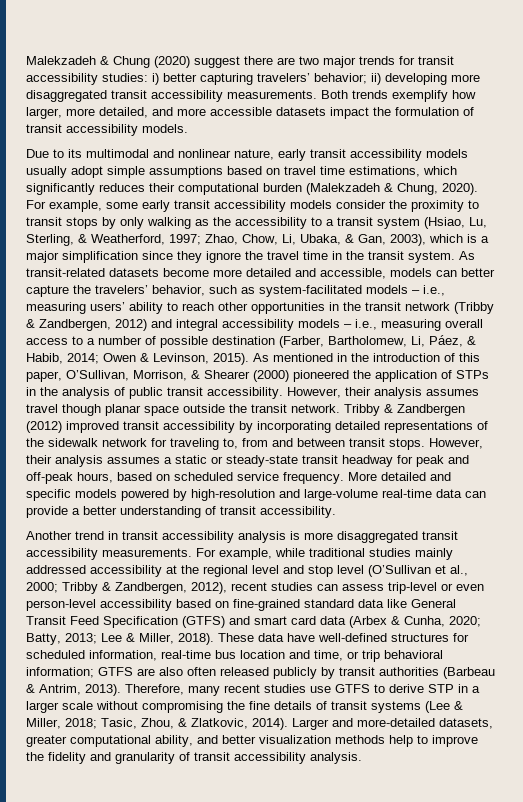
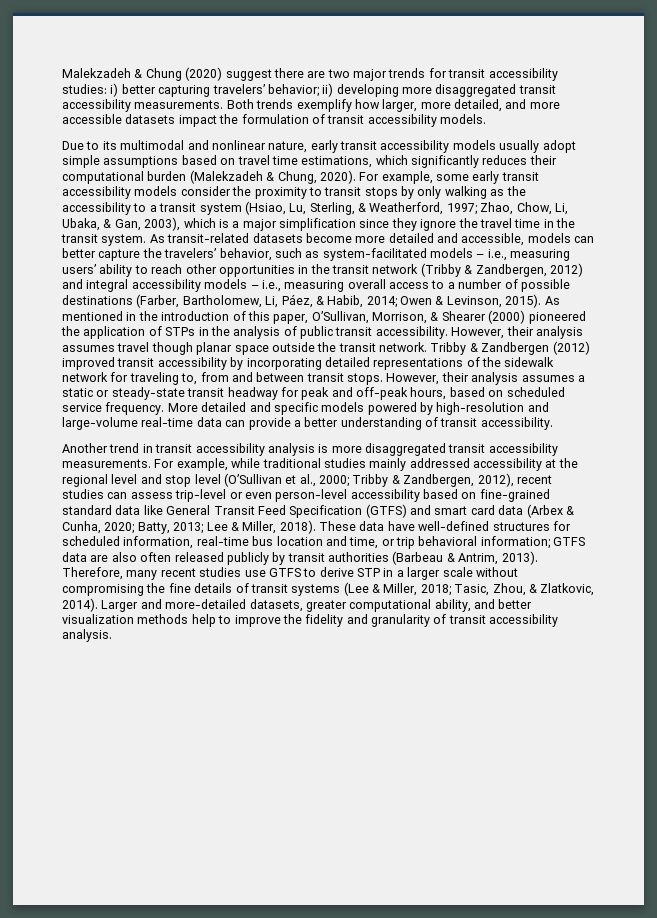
[212,336,275,345] destination -> [62,295,133,305] destinations
(133, 671) none -> [62,552,87,562] data

